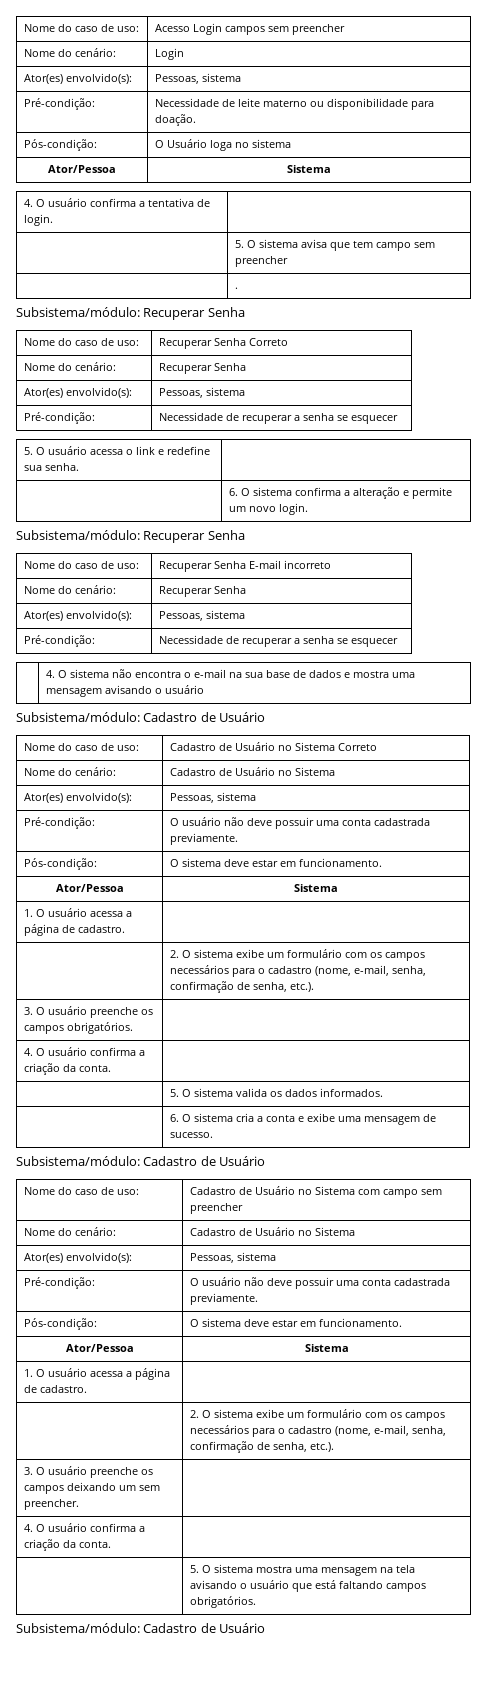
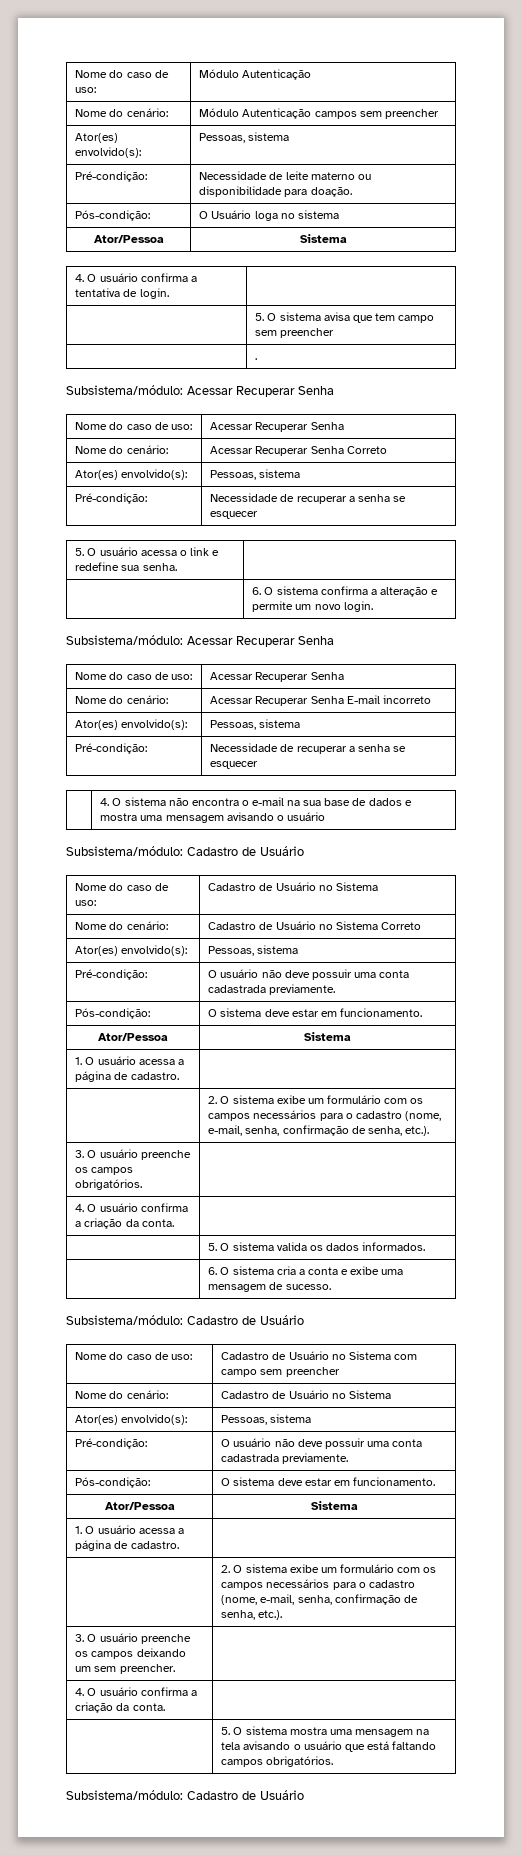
[24,24,140,32] [155,23,346,35] [24,48,117,57] [155,48,185,60] Nome do caso de uso: | Acesso Login campos sem preencher // Nome do cenário: | Login -> [75,70,169,78] [75,87,97,93] [199,69,312,80] [75,108,168,117] [199,108,439,119] Nome do caso de uso: | Módulo Autenticação // Nome do cenário: | Módulo Autenticação campos sem preencher
[143,307,245,320] [24,338,140,346] [159,338,289,349] [24,362,117,371] [159,363,247,374] Recuperar Senha // Nome do caso de uso: | Recuperar Senha Correto // Nome do cenário: | Recuperar Senha -> [187,386,334,397] [75,422,192,430] [210,422,344,432] [75,445,168,454] [210,446,387,456] Acessar Recuperar Senha // Nome do caso de uso: | Acessar Recuperar Senha // Nome do cenário: | Acessar Recuperar Senha Correto
[143,530,245,543] [24,561,140,569] [159,560,332,572] [24,585,117,594] [159,586,247,597] Recuperar Senha // Nome do caso de uso: | Recuperar Senha E-mail incorreto // Nome do cenário: | Recuperar Senha -> [187,636,334,647] [75,672,192,680] [210,672,344,682] [75,695,168,704] [210,695,431,706] Acessar Recuperar Senha // Nome do caso de uso: | Acessar Recuperar Senha // Nome do cenário: | Acessar Recuperar Senha E-mail incorreto
[338,743,378,751] [24,767,117,776] [170,767,336,776] Correto // Nome do cenário: | Cadastro de Usuário no Sistema -> [75,921,168,930] [208,921,421,930] // Nome do cenário: | Cadastro de Usuário no Sistema Correto

